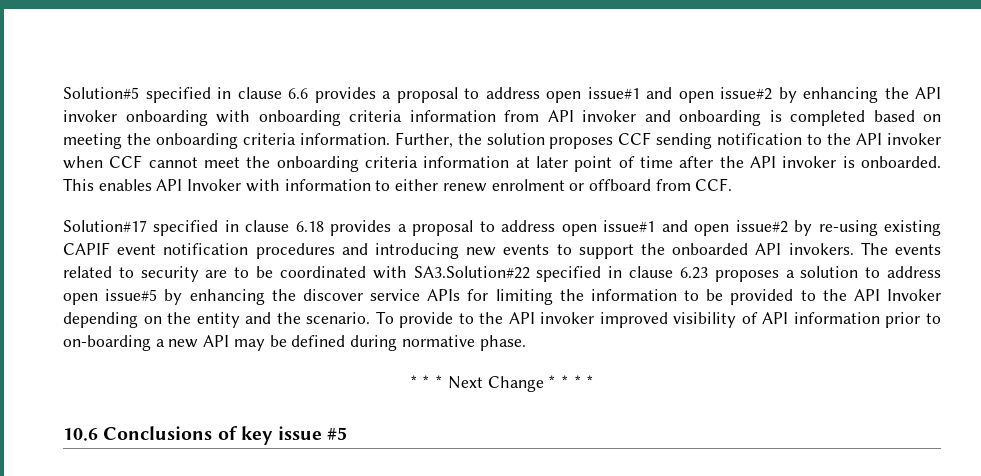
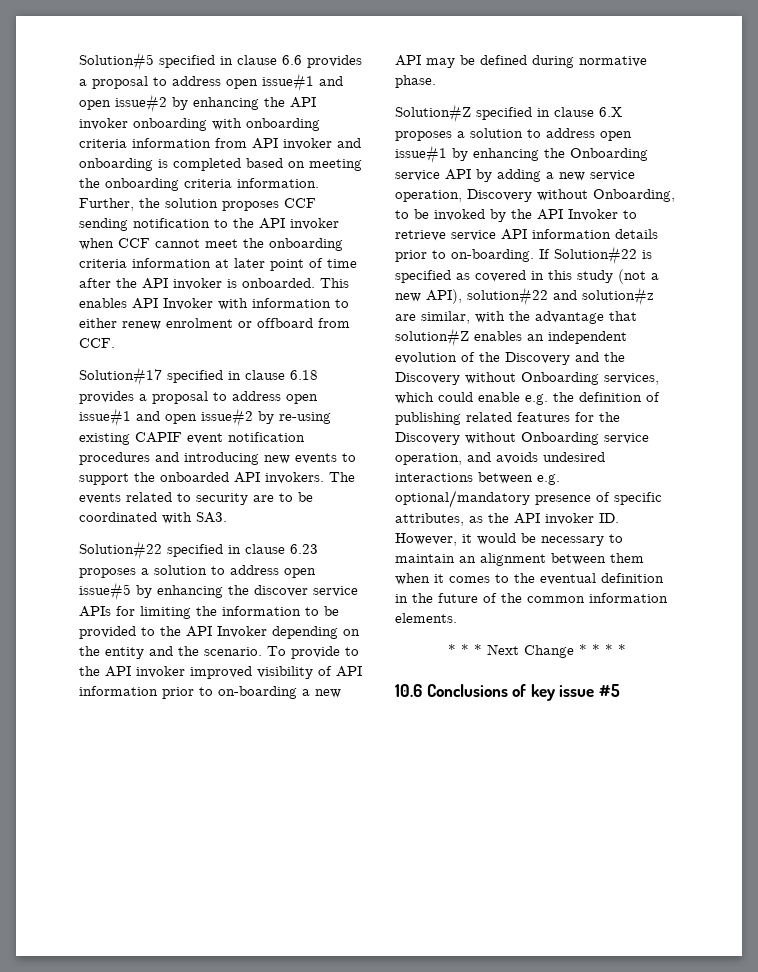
[413,266,530,279] SA3.Solution#22 -> [196,512,227,523] [79,541,162,560] SA3. // Solution#22
(526, 343) none -> [395,104,622,123] [395,128,632,141] [395,145,648,164] [395,169,635,182] [395,189,675,202] [395,209,637,222] [395,229,658,241] [395,246,652,265] [395,269,659,284] [395,287,654,306] [395,311,637,324] [395,328,627,347] [395,352,625,365] [395,372,659,385] [395,392,660,405] [395,412,620,425] [395,432,649,445] [395,452,605,465] [395,472,560,485] [395,490,662,508] [395,513,619,526] [395,533,623,546] [395,553,644,566] [395,573,664,585] [395,593,668,603] [395,613,457,623] // Solution#Z specified in clause 6.X proposes a solution to address open issue#1 by enhancing the Onboarding service API by adding a new service operation, Discovery without Onboarding, to be invoked by the API Invoker to retrieve service API information details prior to on-boarding. If Solution#22 is specified as covered in this study (not a new API), solution#22 and solution#z are similar, with the advantage that solution#Z enables an independent evolution of the Discovery and the Discovery without Onboarding services, which could enable e.g. the definition of publishing related features for the Discovery without Onboarding service operation, and avoids undesired interactions between e.g. optional/mandatory presence of specific attributes, as the API invoker ID. However, it would be necessary to maintain an alignment between them when it comes to the eventual definition in the future of the common information elements.

